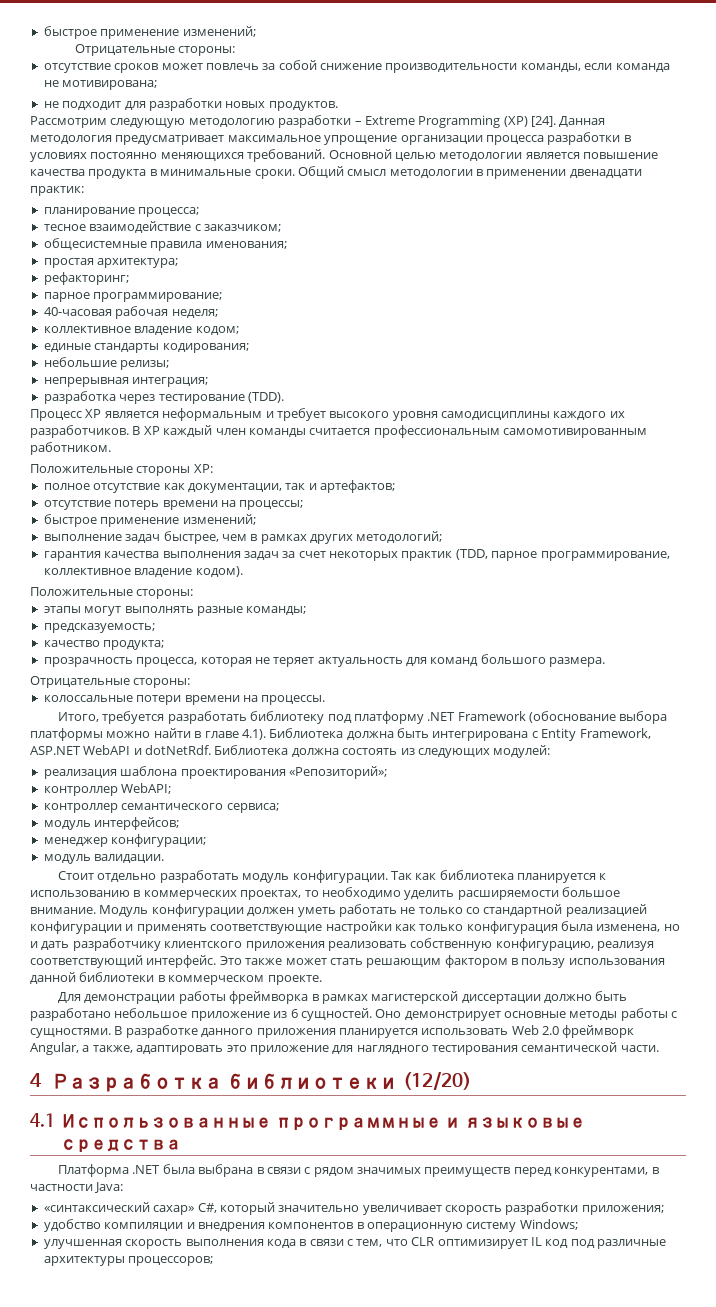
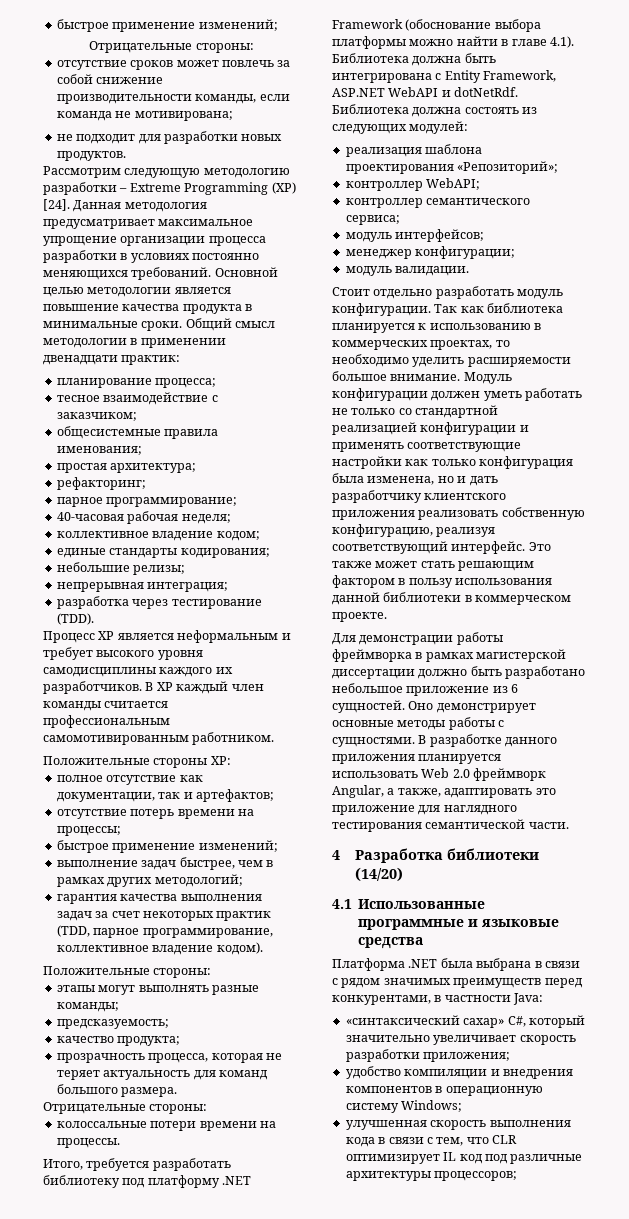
[402,1071,471,1090] (12/20) -> [355,867,404,882] (14/20)

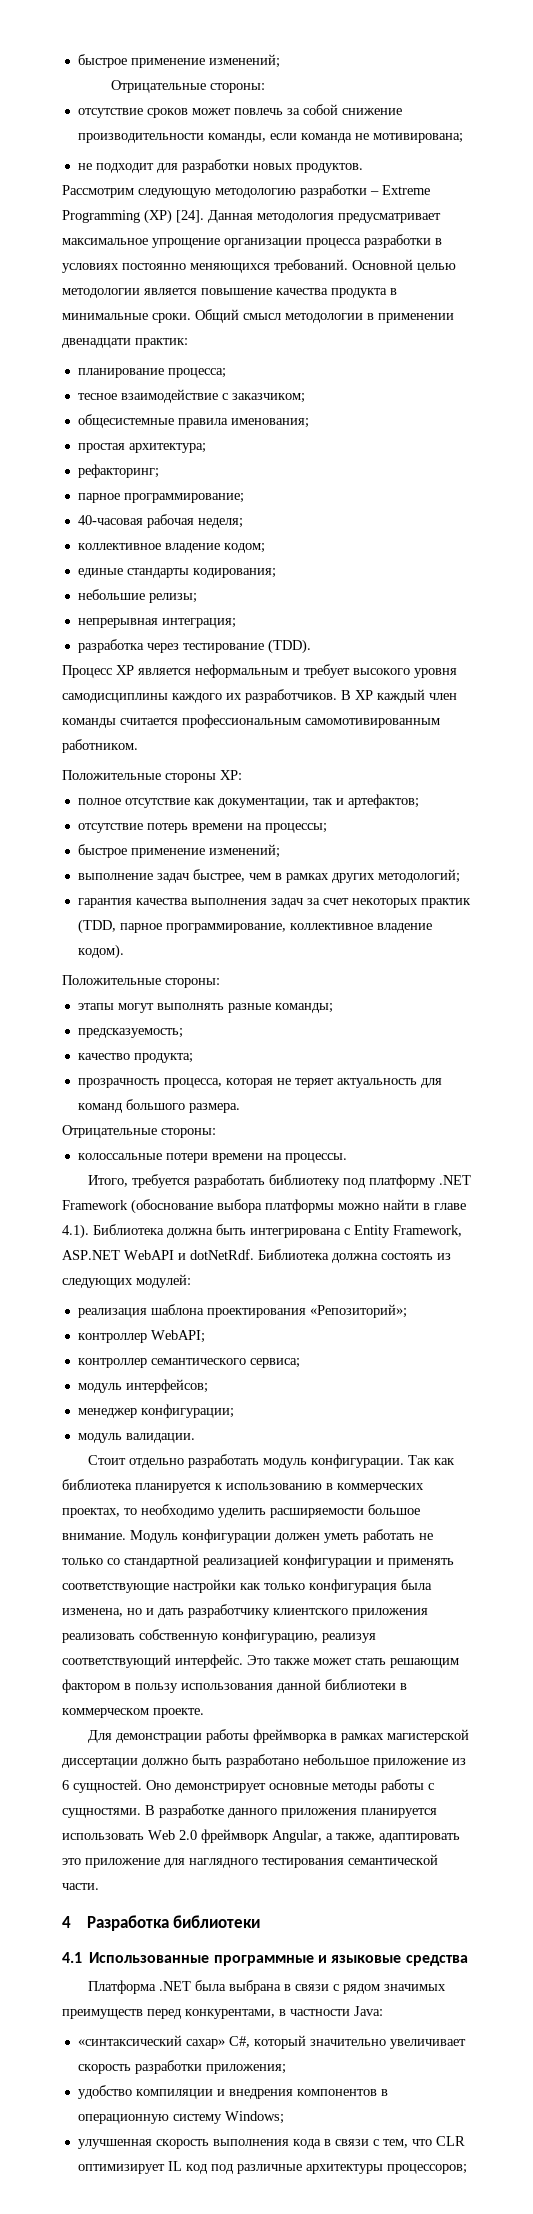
[355,867,404,882] (14/20) -> (261, 1921) none

